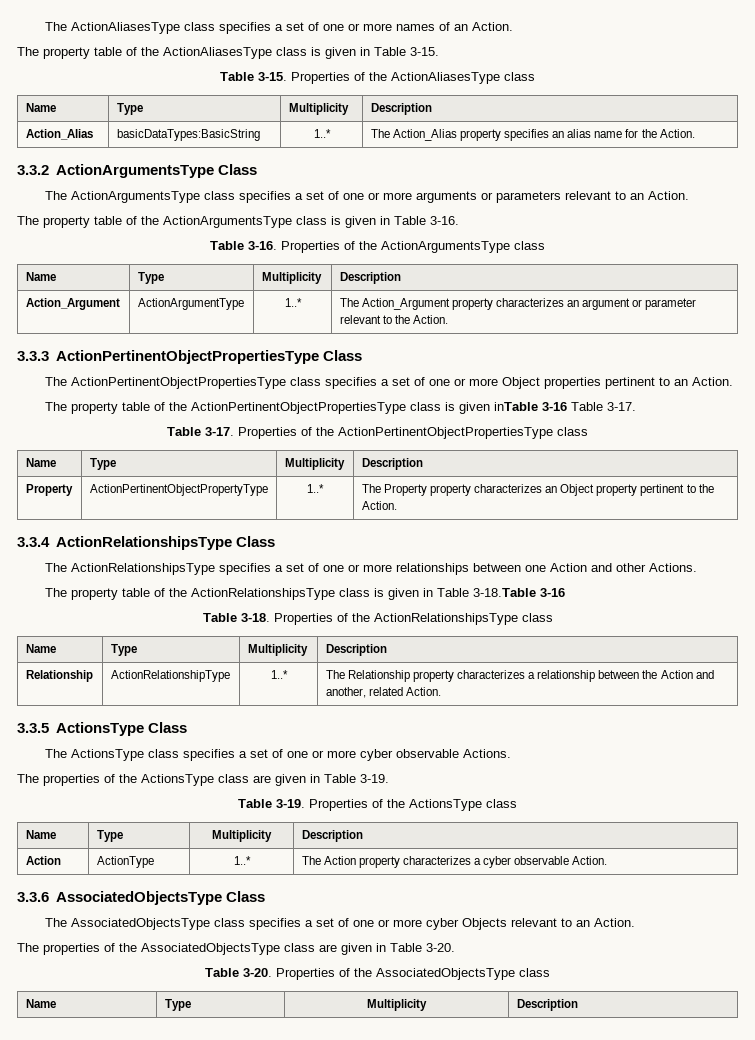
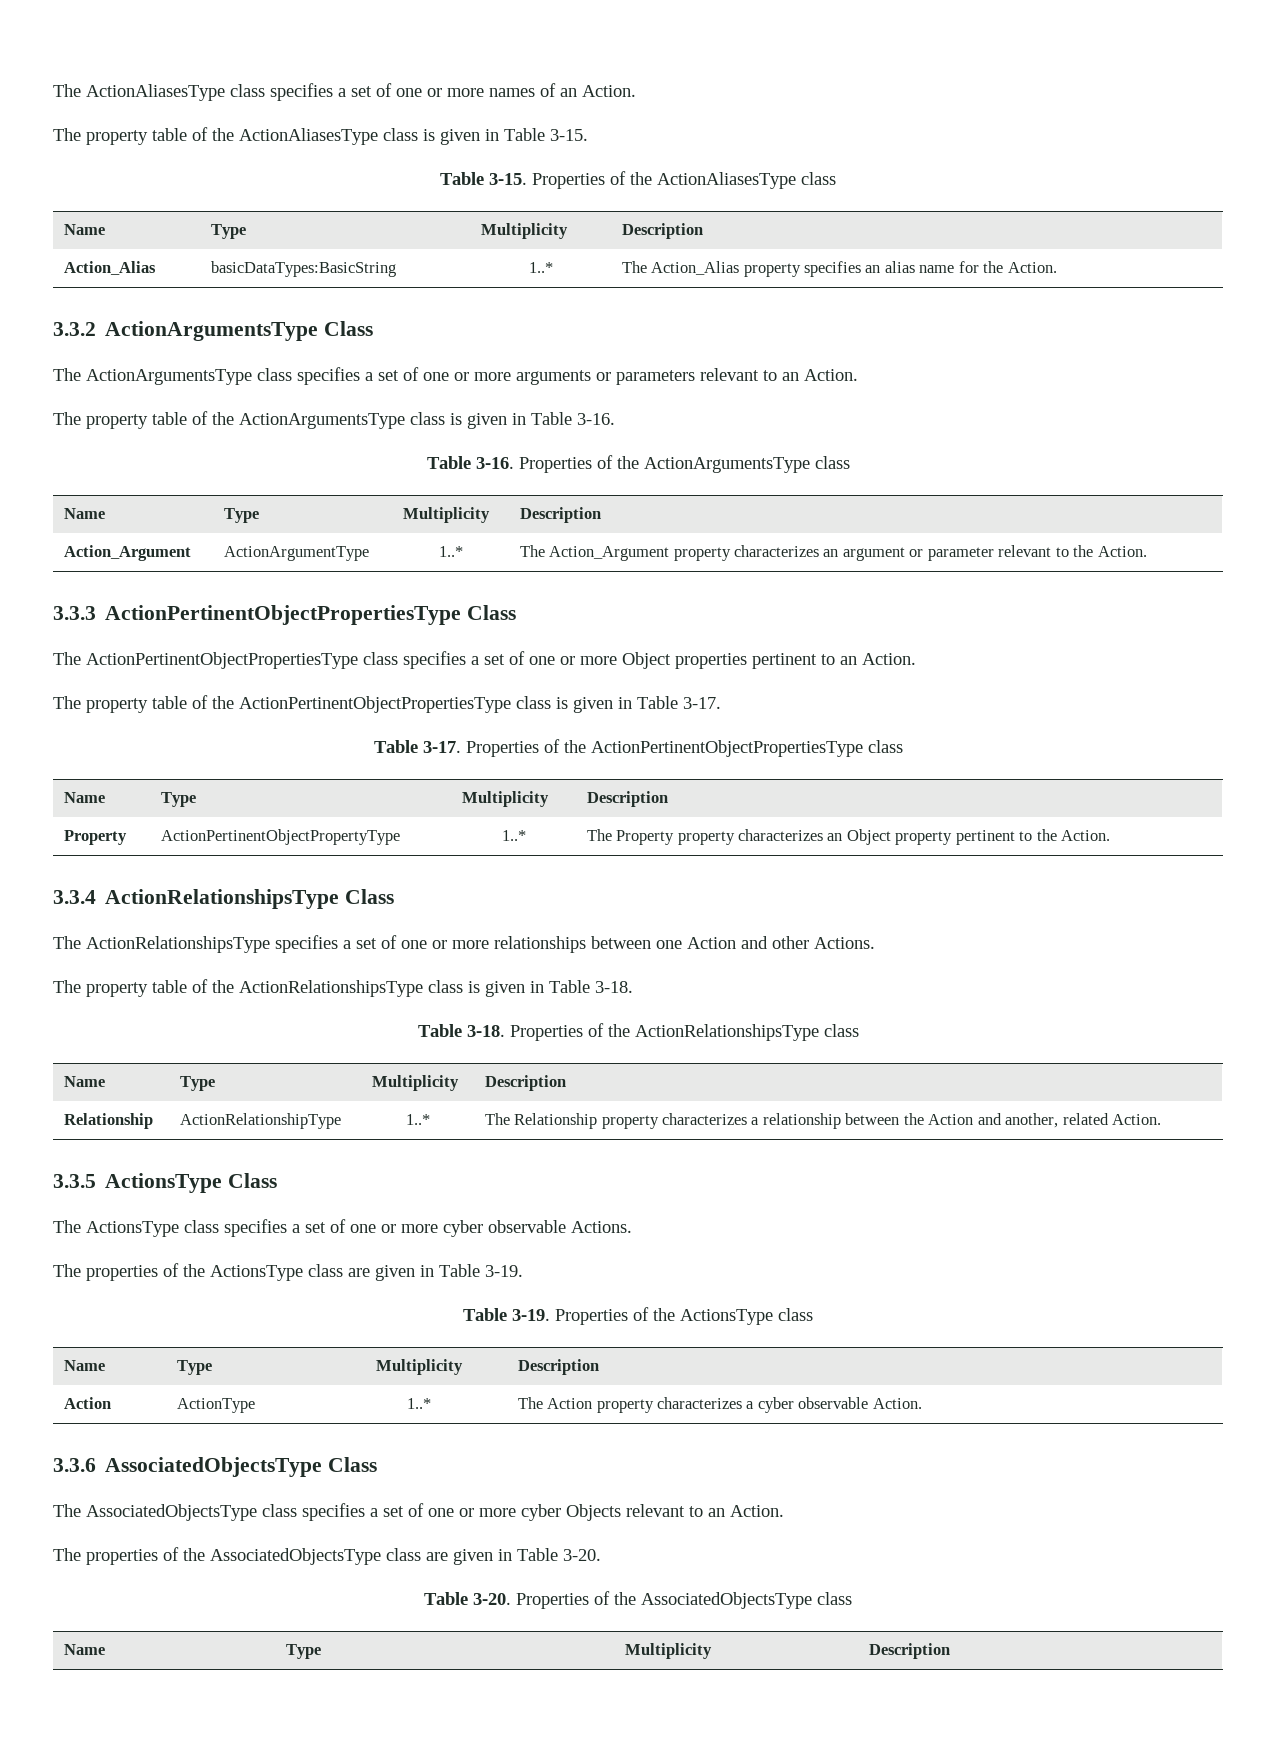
[493,402,567,411] inTable 3-16 -> [618,697,632,709] in
[472,588,565,597] 3-18.Table 3-16 -> [595,981,633,993] 3-18.

